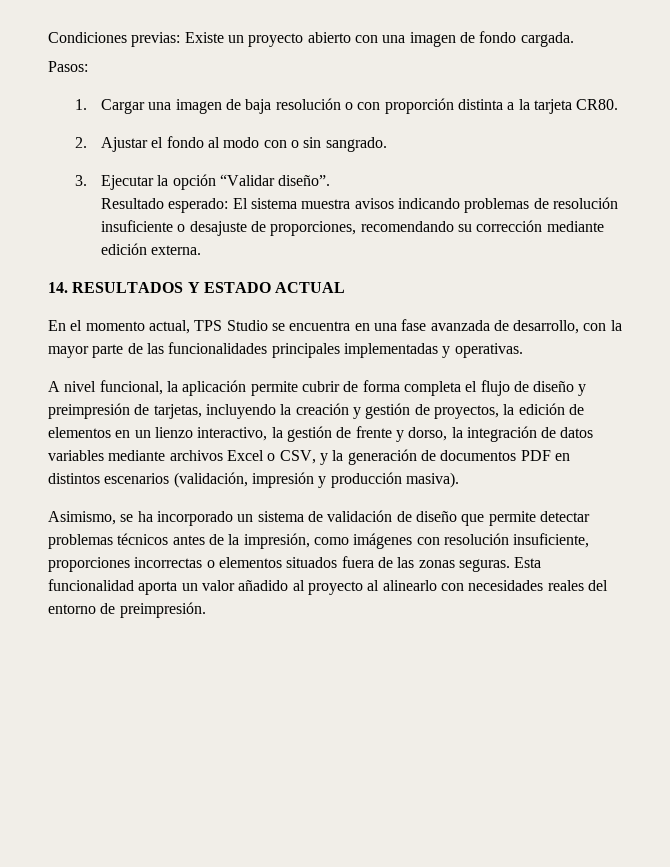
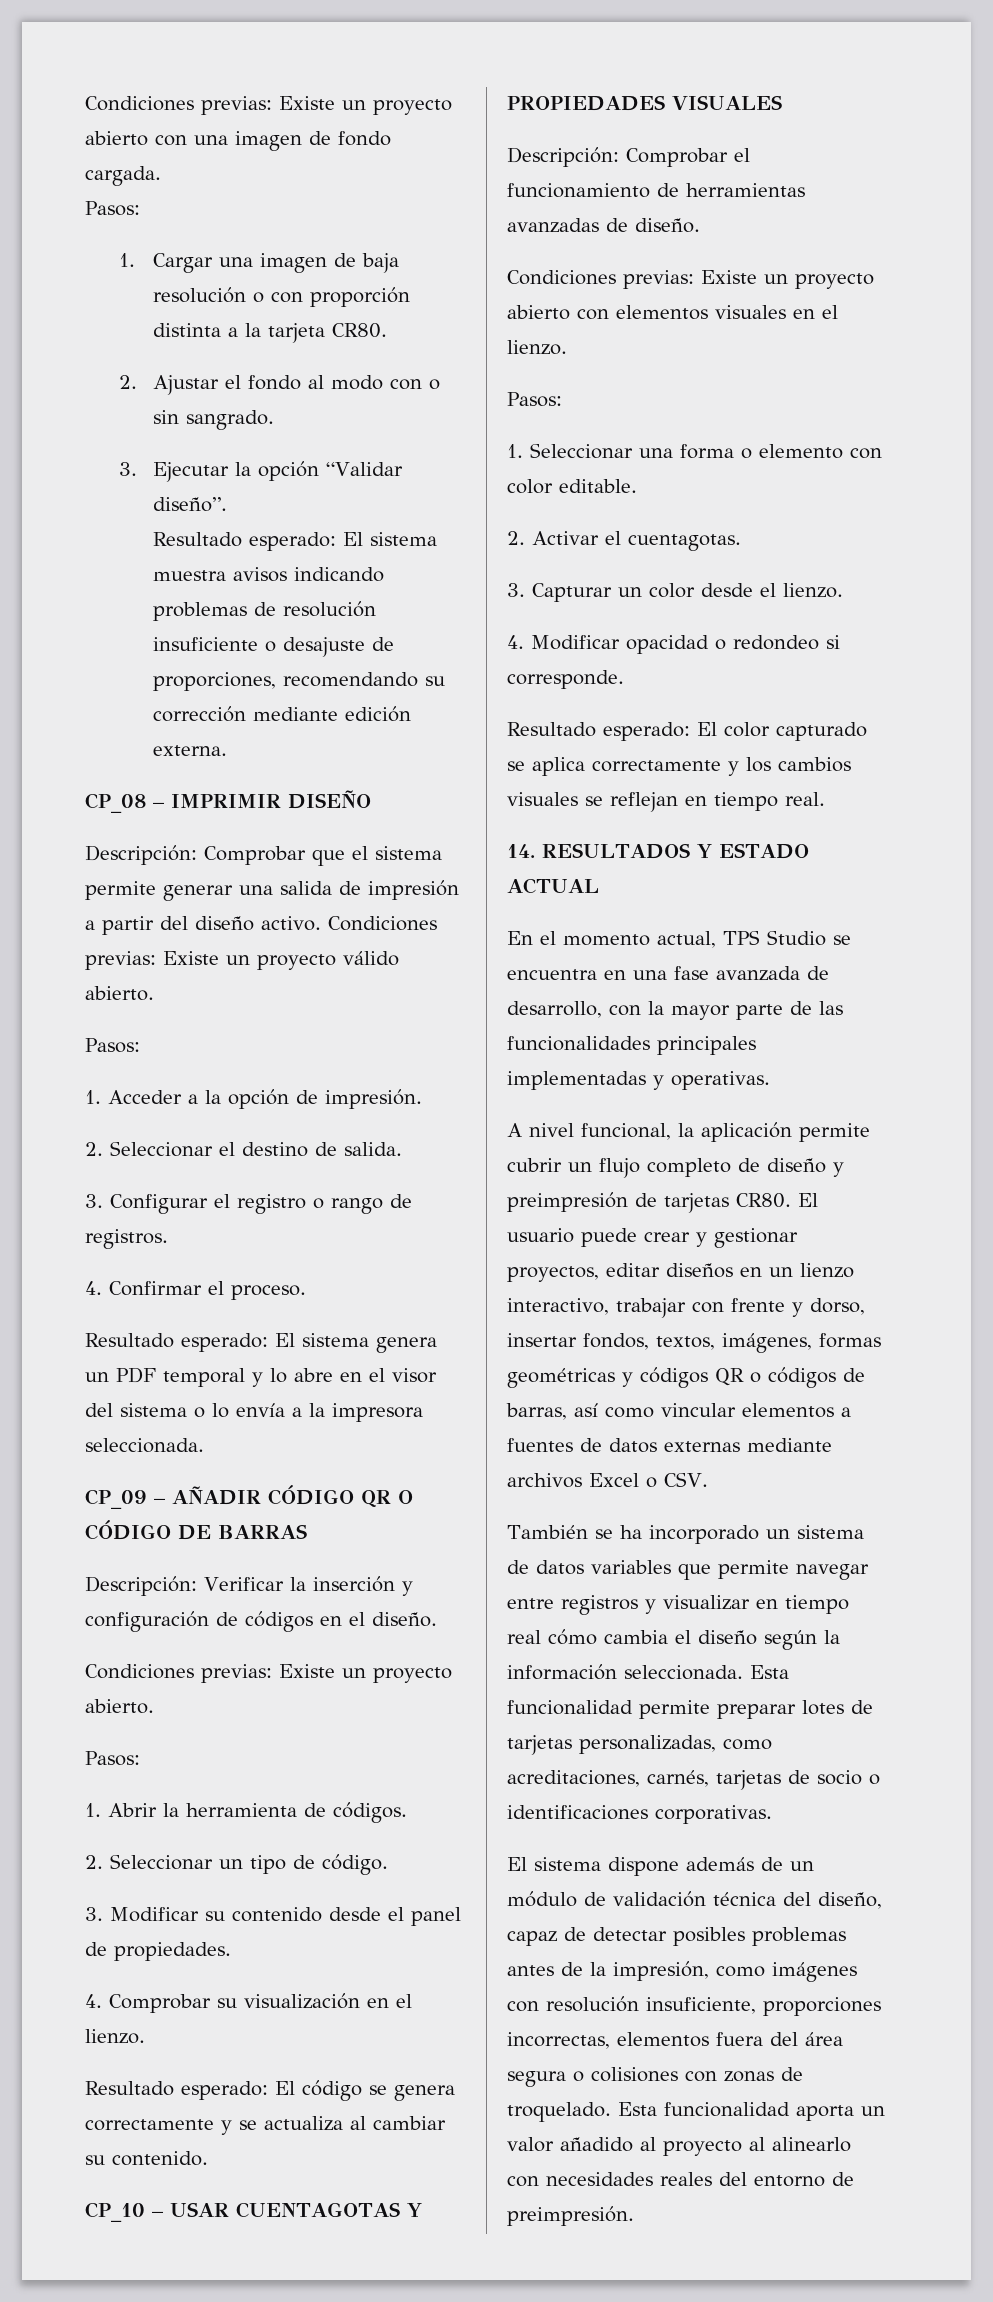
(202, 250) none -> [85,790,371,813] [85,845,442,866] [85,880,459,901] [85,916,437,935] [85,951,399,970] [85,986,154,1001] [85,1038,140,1053] [85,1089,422,1109] [85,1141,402,1157] [85,1194,412,1214] [85,1229,168,1249] [85,1281,306,1300] [85,1333,437,1353] [85,1367,437,1387] [85,1403,423,1422] [85,1438,204,1453] [85,1485,413,1509] [85,1520,307,1540] [85,1576,413,1596] [85,1611,437,1632] [85,1664,452,1683] [85,1699,154,1714] [85,1751,140,1766] [85,1802,407,1823] [85,1854,388,1875] [85,1907,461,1926] [85,1942,231,1961] [85,1993,412,2013] [85,2029,145,2044] [85,2080,455,2101] [85,2116,446,2135] [85,2151,208,2166] [85,2202,422,2222] [507,95,782,111] [507,147,750,167] [507,183,805,198] [507,218,700,233] [507,270,874,289] [507,305,838,320] [507,340,567,355] [507,392,562,407] [507,443,882,459] [507,479,637,494] [507,531,741,551] [507,583,843,602] [507,635,840,654] [507,670,624,689] [507,722,867,741] [507,757,851,776] [507,792,825,812] // CP_08 – IMPRIMIR DISEÑO // Descripción: Comprobar que el sistema permite generar una salida de impresión a partir del diseño activo. Condiciones previas: Existe un proyecto válido abierto. // Pasos: // 1. Acceder a la opción de impresión. // 2. Seleccionar el destino de salida. // 3. Configurar el registro o rango de registros. // 4. Confirmar el proceso. // Resultado esperado: El sistema genera un PDF temporal y lo abre en el visor del sistema o lo envía a la impresora seleccionada. // CP_09 – AÑADIR CÓDIGO QR O CÓDIGO DE BARRAS // Descripción: Verificar la inserción y configuración de códigos en el diseño. // Condiciones previas: Existe un proyecto abierto. // Pasos: // 1. Abrir la herramienta de códigos. // 2. Seleccionar un tipo de código. // 3. Modificar su contenido desde el panel de propiedades. // 4. Comprobar su visualización en el lienzo. // Resultado esperado: El código se genera correctamente y se actualiza al cambiar su contenido. // CP_10 – USAR CUENTAGOTAS Y PROPIEDADES VISUALES // Descripción: Comprobar el funcionamiento de herramientas avanzadas de diseño. // Condiciones previas: Existe un proyecto abierto con elementos visuales en el lienzo. // Pasos: // 1. Seleccionar una forma o elemento con color editable. // 2. Activar el cuentagotas. // 3. Capturar un color desde el lienzo. // 4. Modificar opacidad o redondeo si corresponde. // Resultado esperado: El color capturado se aplica correctamente y los cambios visuales se reflejan en tiempo real.
[343,380,510,396] de forma completa el flujo -> [568,1158,731,1178] un flujo completo
[153,403,584,419] [48,426,594,442] [48,450,104,461] tarjetas, incluyendo la creación y gestión de proyectos, la edición de elementos en un lienzo interactivo, la gestión de frente y dorso, la integración de datos variables -> [664,1193,818,1213] [507,1228,798,1248] [507,1263,854,1282] [507,1298,865,1318] [507,1333,881,1353] [507,1367,865,1388] [506,1403,851,1420] [507,1438,740,1453] tarjetas CR80. El usuario puede crear y gestionar proyectos, editar diseños en un lienzo interactivo, trabajar con frente y dorso, insertar fondos, textos, imágenes, formas geométricas y códigos QR o códigos de barras, así como vincular elementos a fuentes de datos externas
[279,449,570,465] [48,472,459,488] [48,511,116,525] CSV, y la generación de documentos PDF en distintos escenarios (validación, impresión y producción masiva). // Asimismo, -> [664,1472,708,1487] [507,1525,588,1539] CSV. // También
[327,510,590,526] [48,533,169,549] validación de diseño que permite detectar problemas técnicos -> [536,1560,869,1580] [507,1595,849,1615] [507,1629,840,1650] [507,1664,789,1680] [507,1700,873,1719] [507,1735,772,1755] [507,1770,880,1790] [507,1805,772,1824] [507,1857,814,1876] [507,1891,882,1909] [507,1927,846,1946] datos variables que permite navegar entre registros y visualizar en tiempo real cómo cambia el diseño según la información seleccionada. Esta funcionalidad permite preparar lotes de tarjetas personalizadas, como acreditaciones, carnés, tarjetas de socio o identificaciones corporativas. // El sistema dispone además de un módulo de validación técnica del diseño, capaz de detectar posibles problemas
[134,556,510,572] incorrectas o elementos situados fuera de las zonas seguras. -> [507,2032,843,2049] [507,2067,803,2087] [507,2102,611,2122] incorrectas, elementos fuera del área segura o colisiones con zonas de troquelado.

